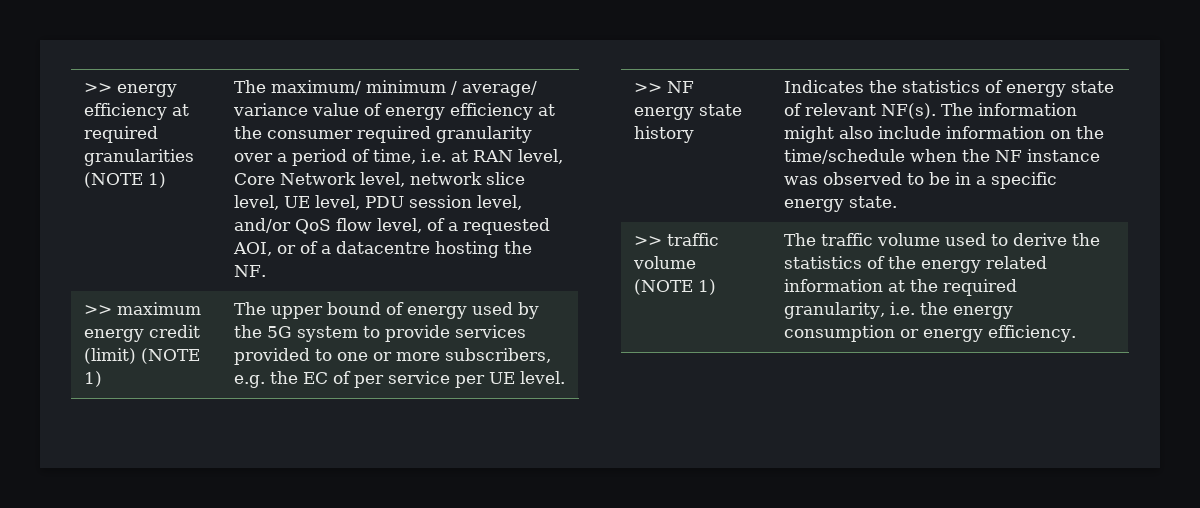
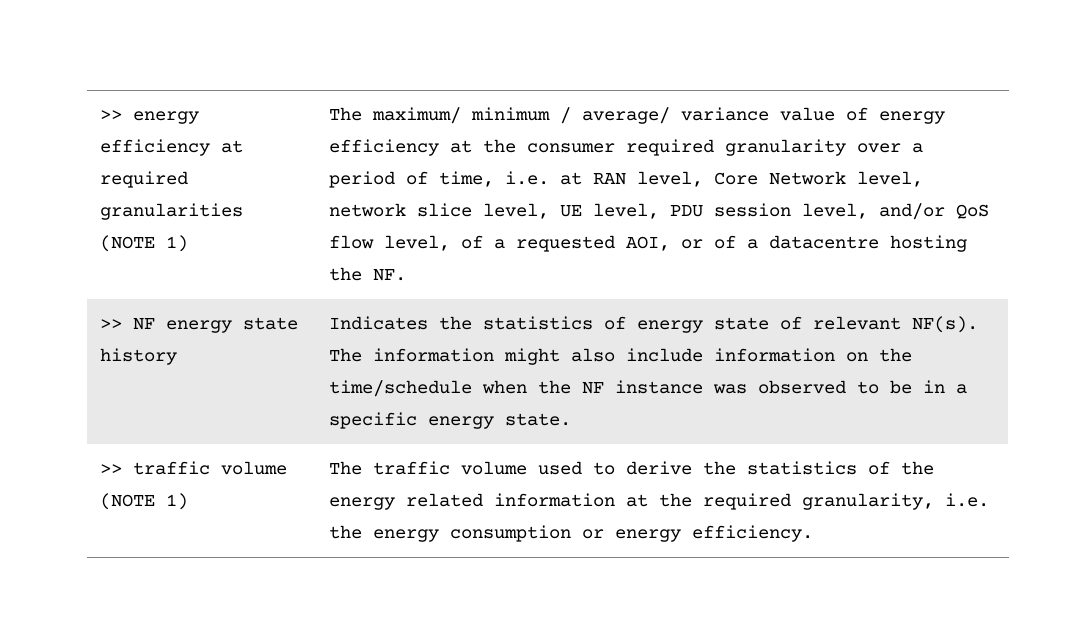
[84,302,202,315] [84,325,201,342] [84,348,201,364] [84,371,103,387] [234,302,540,319] [234,325,527,342] [234,348,552,365] [234,371,566,388] // >> maximum energy credit (limit) (NOTE 1) | The upper bound of energy used by the 5G system to provide services provided to one or more subscribers, e.g. the EC of per service per UE level. -> (407, 275) none

